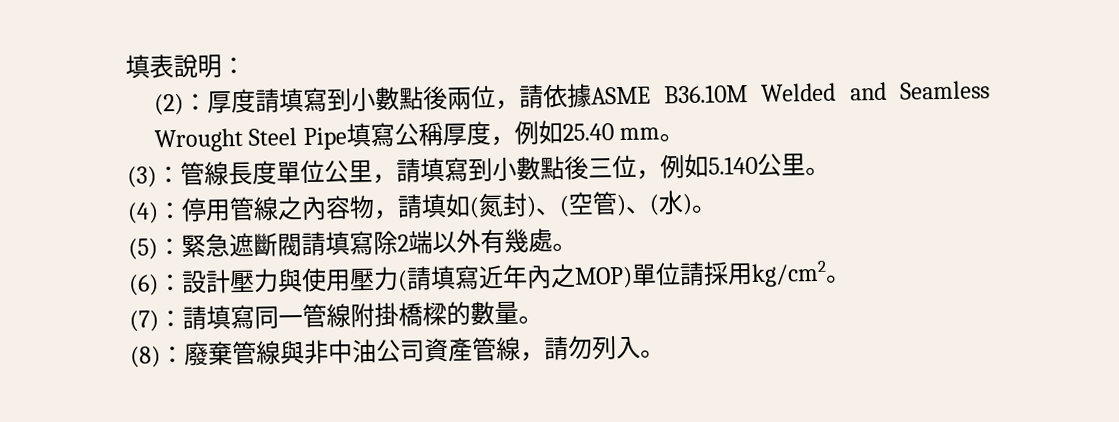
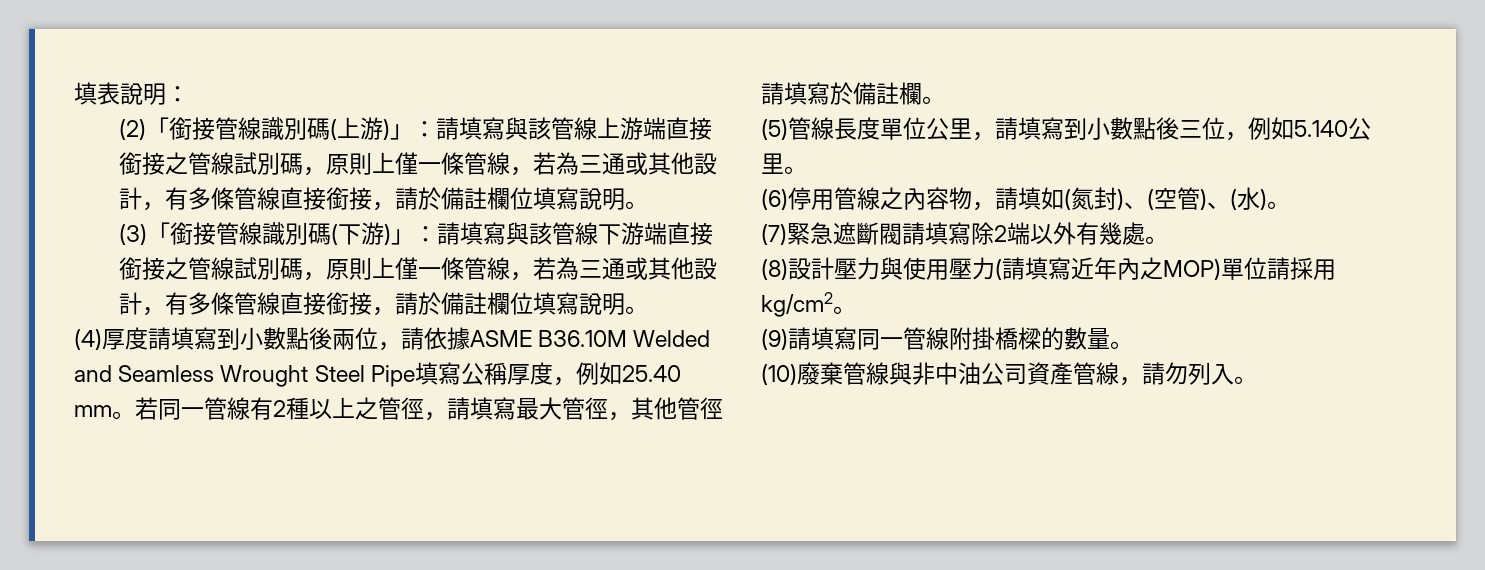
[182,93,208,111] ： -> [146,117,713,140] [119,152,718,176] [119,187,649,211] [119,222,714,245] [119,257,718,281] [119,292,649,316] [74,329,102,350] 「銜接管線識別碼(上游)」：請填寫與該管線上游端直接銜接之管線試別碼，原則上僅一條管線，若為三通或其他設計，有多條管線直接銜接，請於備註欄位填寫說明。 // (3)「銜接管線識別碼(下游)」：請填寫與該管線下游端直接銜接之管線試別碼，原則上僅一條管線，若為三通或其他設計，有多條管線直接銜接，請於備註欄位填寫說明。 // (4)
[127,165,181,188] // (3)： -> [135,397,723,421] [761,82,945,105] [761,119,788,140] 若同一管線有2種以上之管徑，請填寫最大管徑，其他管徑請填寫於備註欄。 // (5)
[127,201,183,224] (4)： -> [761,189,788,210] (6)
[128,237,182,260] (5)： -> [761,224,787,245] (7)
[128,273,183,296] (6)： -> [761,259,788,280] (8)
[129,309,183,332] (7)： -> [761,329,788,350] (9)
[130,345,185,368] (8)： -> [761,364,797,385] (10)

